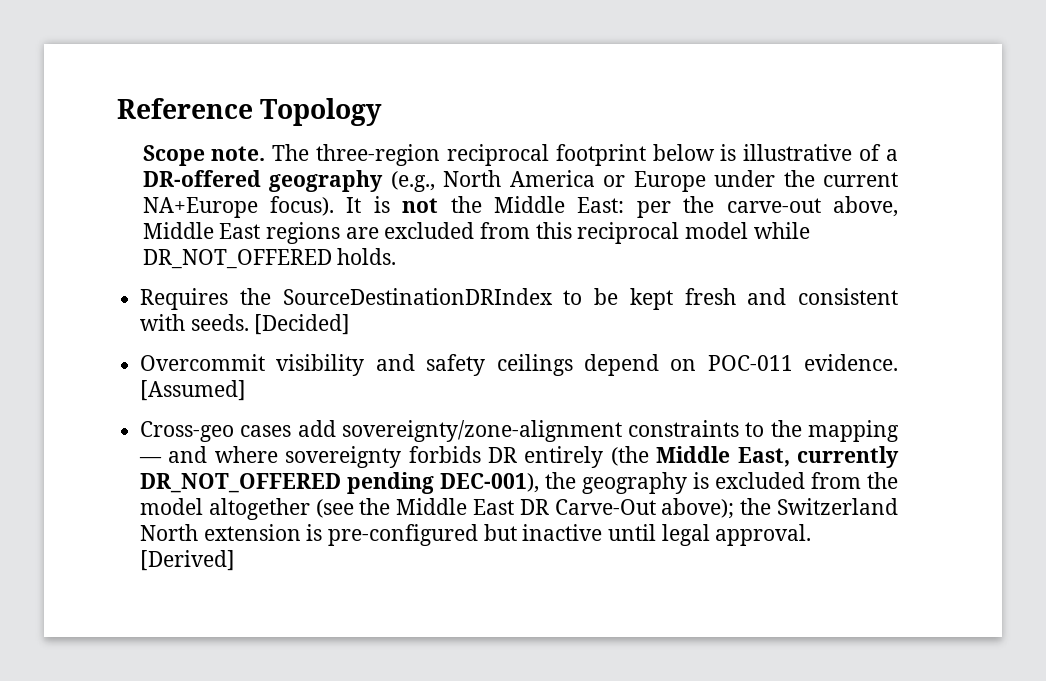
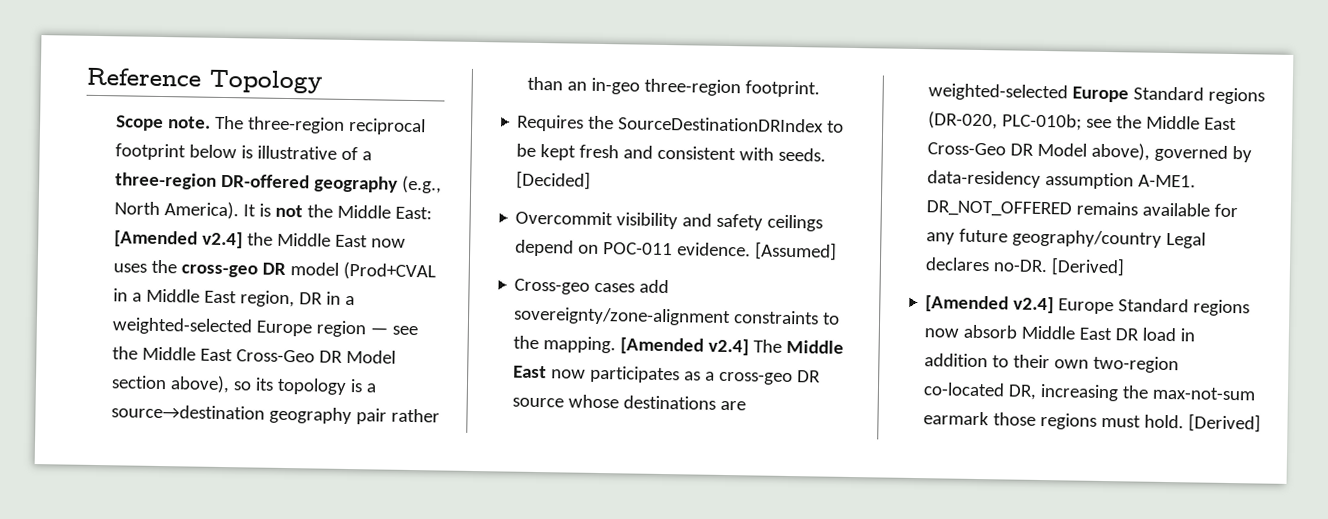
(899, 155) none -> [114,172,217,190] three-region
[509,170,898,192] [142,196,334,218] America or Europe under the current NA+Europe focus). -> [163,201,239,220] America).
[636,196,898,218] [142,222,810,244] [142,248,397,269] per the carve-out above, Middle East regions are excluded from this reciprocal model while DR_NOT_OFFERED holds. -> [113,230,406,249] [112,259,436,281] [112,288,355,308] [111,317,418,338] [111,346,396,364] [110,375,376,395] [110,404,440,425] [526,76,820,98] [Amended v2.4] the Middle East now uses the cross-geo DR model (Prod+CVAL in a Middle East region, DR in a weighted-selected Europe region — see the Middle East Cross-Geo DR Model section above), so its topology is a source→destination geography pair rather than an in-geo three-region footprint.
[808,420,900,442] [139,446,899,468] [140,472,898,494] [140,498,898,520] [140,524,812,546] mapping — and where sovereignty forbids DR entirely (the Middle East, currently DR_NOT_OFFERED pending DEC-001), the geography is excluded from the model altogether (see the Middle East DR Carve-Out above); the Switzerland North extension is pre-configured but inactive until legal approval. -> [543,336,845,356] [513,365,822,386] [512,394,747,411] [928,83,1266,105] [928,111,1238,131] [927,142,1253,163] [927,170,1197,190] [926,200,1239,218] [926,228,1207,249] [925,257,1126,277] [925,295,1251,317] [924,324,1196,342] [924,353,1180,374] [923,382,1257,402] [923,411,1185,430] mapping. [Amended v2.4] The Middle East now participates as a cross-geo DR source whose destinations are weighted-selected Europe Standard regions (DR-020, PLC-010b; see the Middle East Cross-Geo DR Model above), governed by data-residency assumption A-ME1. DR_NOT_OFFERED remains available for any future geography/country Legal declares no-DR. [Derived] // [Amended v2.4] Europe Standard regions now absorb Middle East DR load in addition to their own two-region co-located DR, increasing the max-not-sum earmark those regions must hold.

